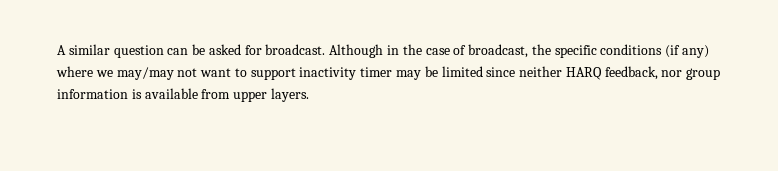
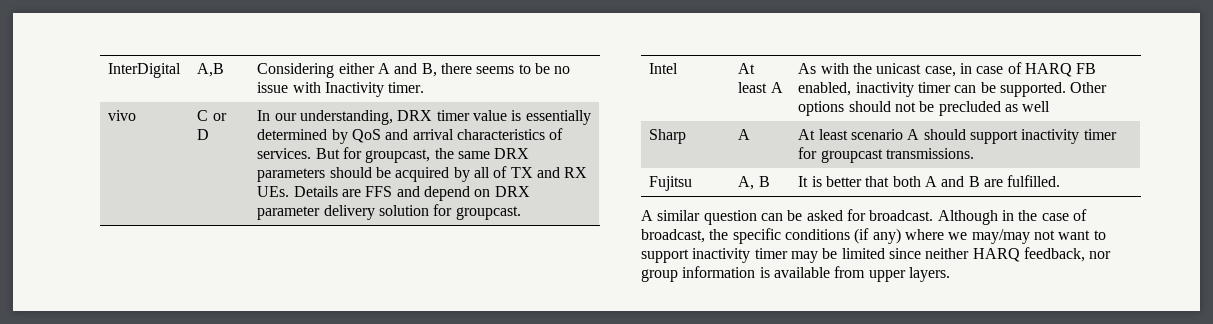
(57, 50) none -> [108,63,182,78] [197,63,225,77] [257,63,571,78] [257,82,425,97] [108,110,137,121] [197,110,227,121] [197,129,210,140] [257,110,591,125] [257,128,564,144] [257,147,530,163] [257,166,588,182] [257,186,530,201] [257,204,521,220] [649,63,679,74] [738,63,756,74] [738,82,783,93] [798,62,1097,77] [798,82,1108,97] [798,101,1051,116] [649,129,687,144] [738,129,751,140] [798,129,1117,144] [798,147,974,163] [649,176,693,191] [738,176,770,190] [798,175,1061,187] InterDigital | A,B | Considering either A and B, there seems to be no issue with Inactivity timer. // vivo | C or D | In our understanding, DRX timer value is essentially determined by QoS and arrival characteristics of services. But for groupcast, the same DRX parameters should be acquired by all of TX and RX UEs. Details are FFS and depend on DRX parameter delivery solution for groupcast. // Intel | At least A | As with the unicast case, in case of HARQ FB enabled, inactivity timer can be supported. Other options should not be precluded as well // Sharp | A | At least scenario A should support inactivity timer for groupcast transmissions. // Fujitsu | A, B | It is better that both A and B are fulfilled. //

